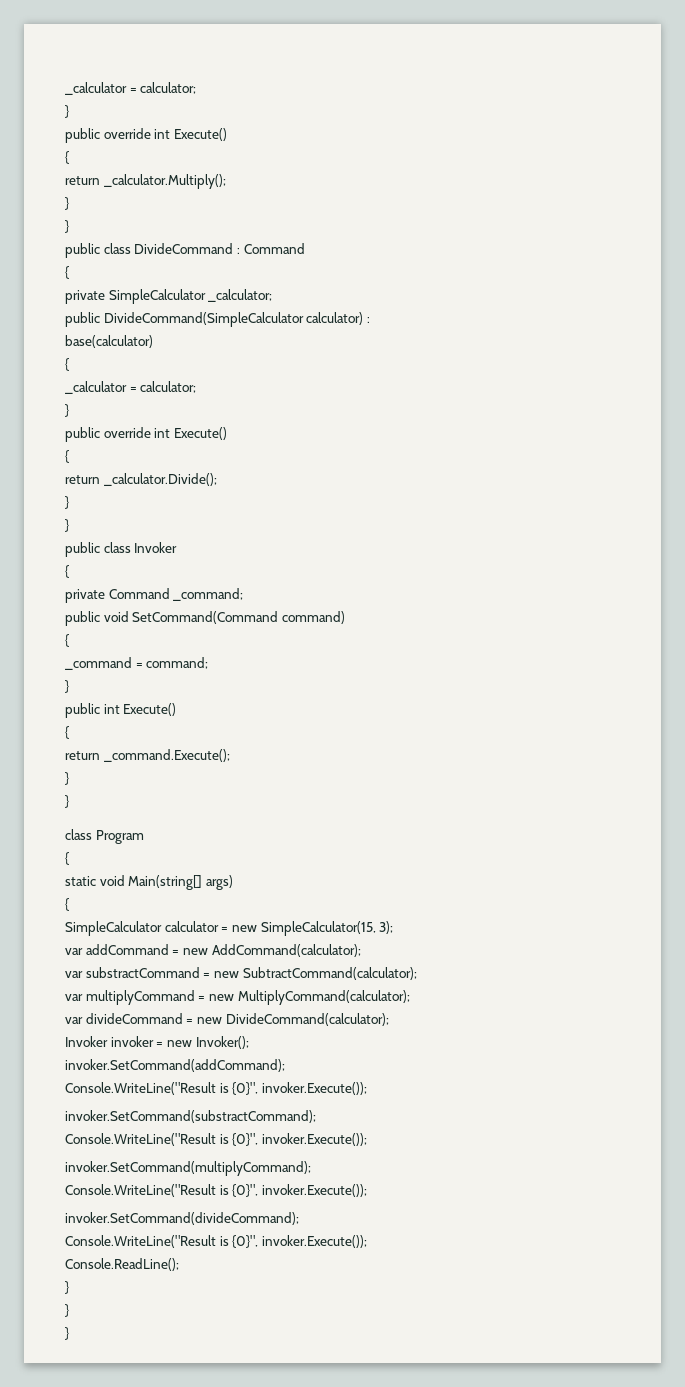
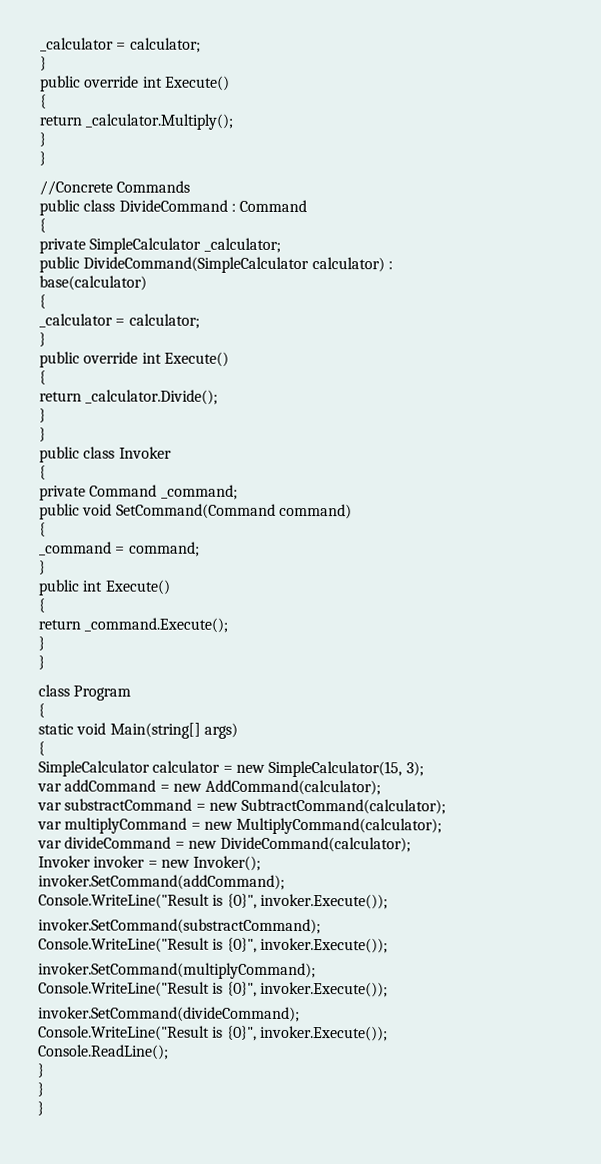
(69, 226) none -> [39,180,191,196] // //Concrete Commands

